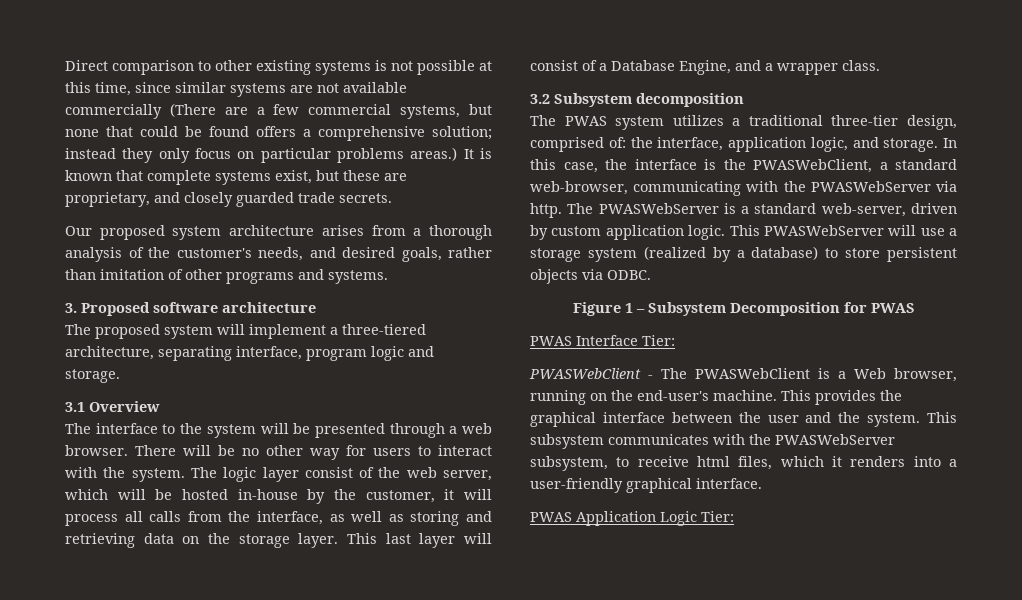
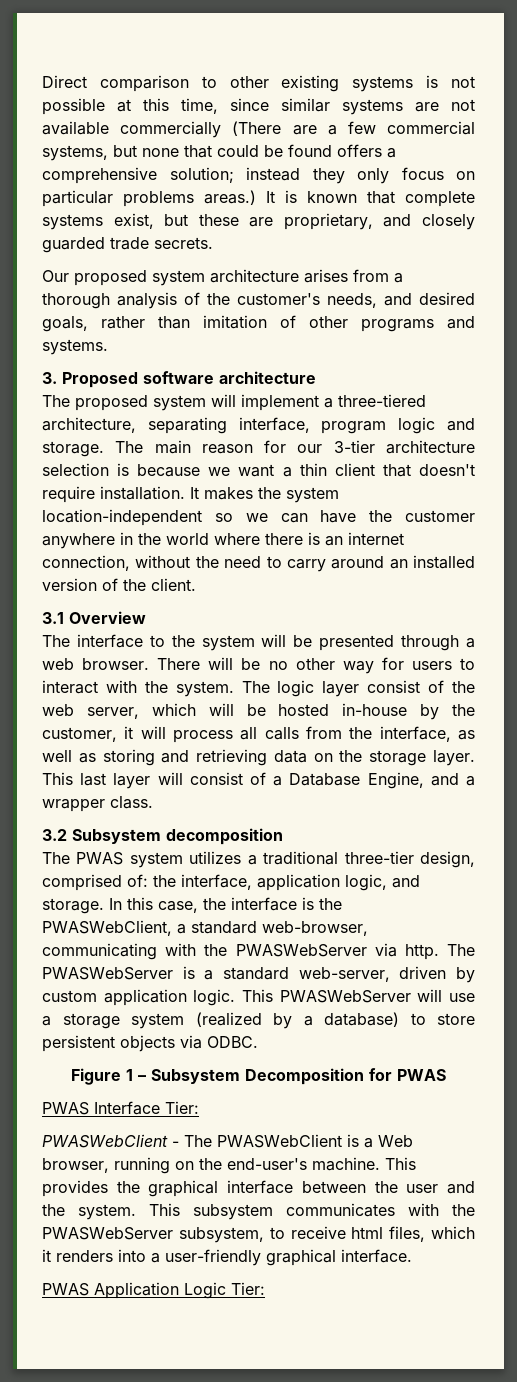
(120, 376) none -> [115,440,475,454] [42,463,475,477] [42,486,339,503] [42,509,475,526] [42,532,404,549] [42,555,475,572] [42,578,196,591] The main reason for our 3-tier architecture selection is because we want a thin client that doesn't require installation. It makes the system location-independent so we can have the customer anywhere in the world where there is an internet connection, without the need to carry around an installed version of the client.

